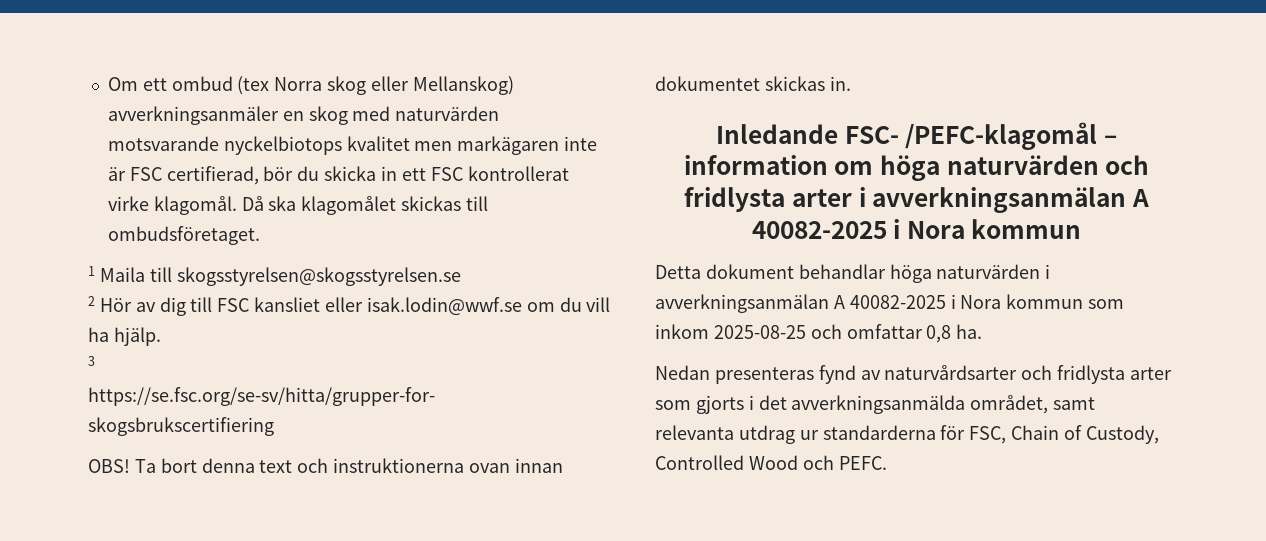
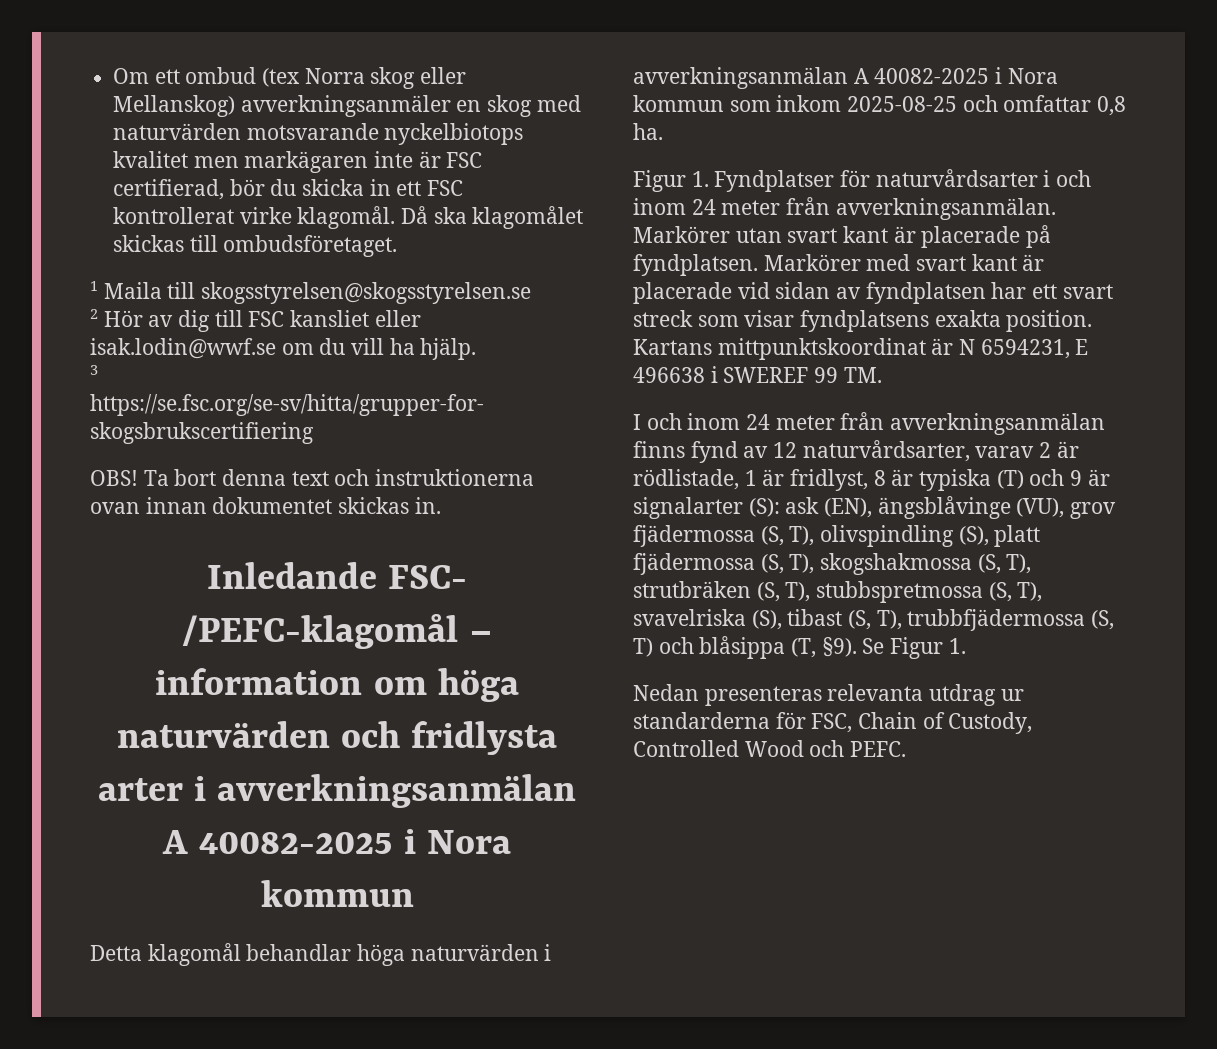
[705,264,794,279] dokument -> [147,943,241,966] klagomål
[655,365,1173,384] [655,395,1096,414] Nedan presenteras fynd av naturvårdsarter och fridlysta arter som gjorts i det avverkningsanmälda området, samt -> [633,169,1092,192] [633,197,1056,220] [633,225,1052,248] [633,254,1045,276] [633,282,1113,304] [633,310,1093,332] [633,338,1089,360] [633,366,882,383] [633,412,1106,435] [633,440,1079,463] [633,469,1110,491] [633,496,1117,519] [633,525,1041,547] [633,553,1032,575] [633,581,1043,603] [633,609,1115,631] [633,636,966,659] [633,684,822,706] Figur 1. Fyndplatser för naturvårdsarter i och inom 24 meter från avverkningsanmälan. Markörer utan svart kant är placerade på fyndplatsen. Markörer med svart kant är placerade vid sidan av fyndplatsen har ett svart streck som visar fyndplatsens exakta position. Kartans mittpunktskoordinat är N 6594231, E 496638 i SWEREF 99 TM. // I och inom 24 meter från avverkningsanmälan finns fynd av 12 naturvårdsarter, varav 2 är rödlistade, 1 är fridlyst, 8 är typiska (T) och 9 är signalarter (S): ask (EN), ängsblåvinge (VU), grov fjädermossa (S, T), olivspindling (S), platt fjädermossa (S, T), skogshakmossa (S, T), strutbräken (S, T), stubbspretmossa (S, T), svavelriska (S), tibast (S, T), trubbfjädermossa (S, T) och blåsippa (T, §9). Se Figur 1. // Nedan presenteras

